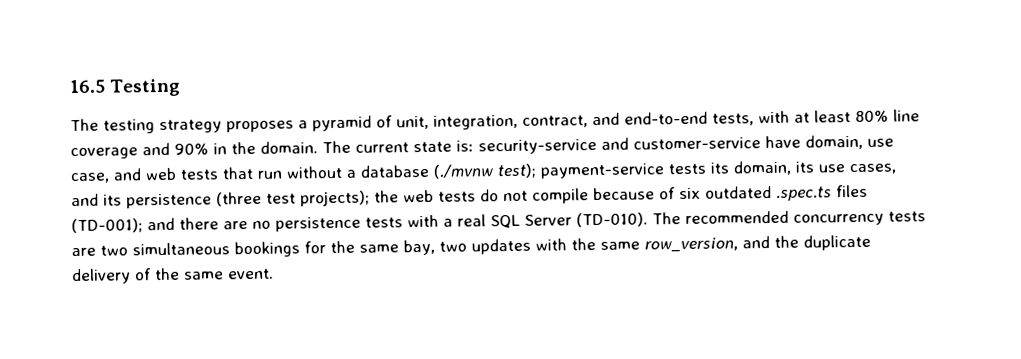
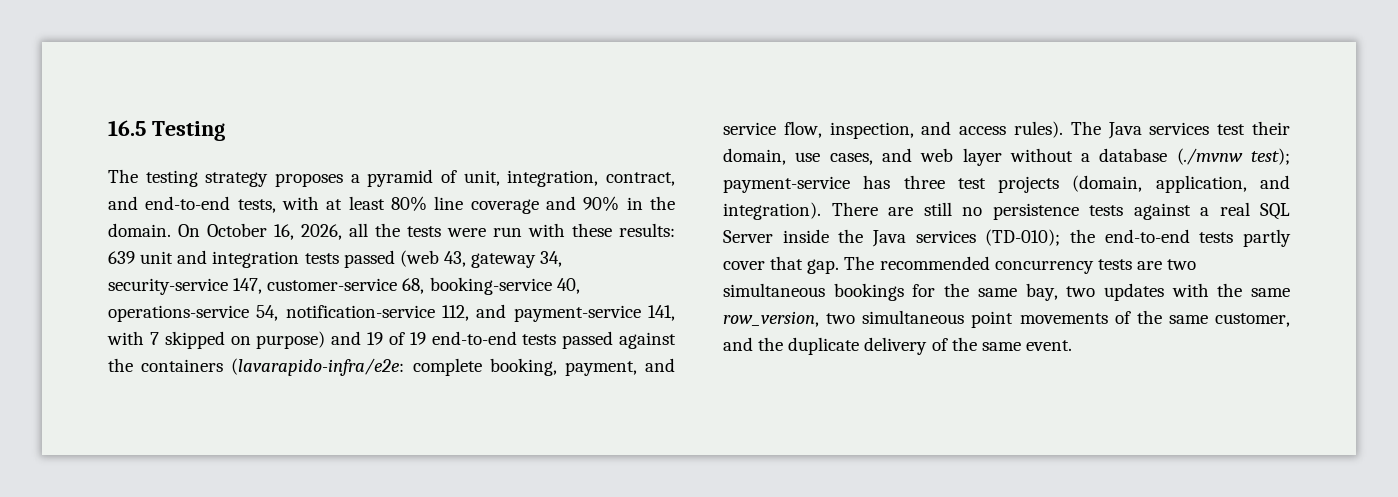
[322,135,801,155] The current state is: security-service and customer-service have -> [178,223,675,240] [108,250,563,268] [108,277,580,295] [108,304,675,322] [107,331,676,349] [108,358,676,376] [723,121,1290,139] On October 16, 2026, all the tests were run with these results: 639 unit and integration tests passed (web 43, gateway 34, security-service 147, customer-service 68, booking-service 40, operations-service 54, notification-service 112, and payment-service 141, with 7 skipped on purpose) and 19 of 19 end-to-end tests passed against the containers (lavarapido-infra/e2e: complete booking, payment, and service flow, inspection, and access rules). The Java services test their
[70,172,110,184] case, -> [829,153,873,165] cases,
[180,166,282,180] tests that run -> [962,148,1002,166] layer
[668,160,896,176] [71,184,868,209] [71,217,248,234] tests its domain, its use cases, and its persistence (three test projects); the web tests do not compile because of six outdated .spec.ts files (TD-001); and there are -> [863,175,1290,193] [723,202,952,220] has three test projects (domain, application, and integration). There are still
[407,214,439,228] with -> [1133,203,1191,220] against
[576,212,648,228] (TD-010). -> [782,229,1291,247] [723,256,840,274] inside the Java services (TD-010); the end-to-end tests partly cover that gap.
(738, 245) none -> [826,310,1290,328] two simultaneous point movements of the same customer,

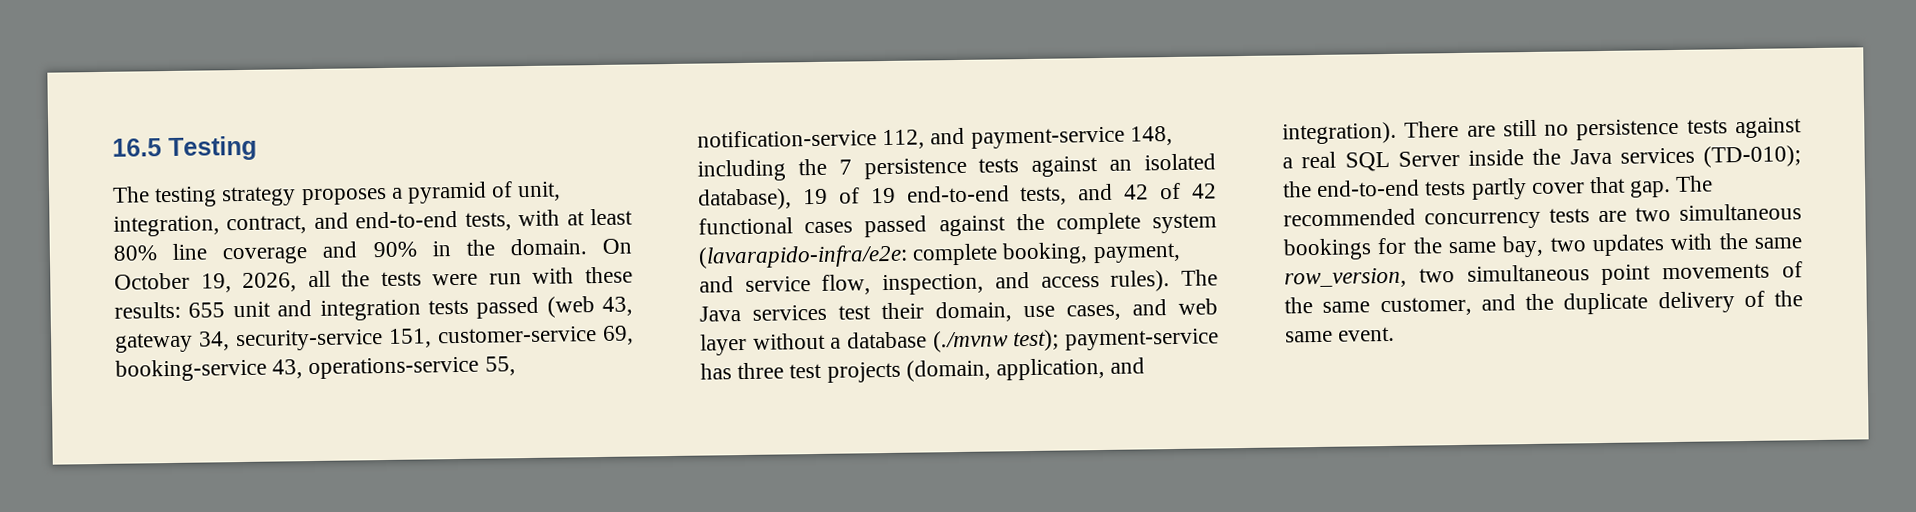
[274,224,294,240] 16, -> [200,273,232,293] 19,
[108,251,135,264] 639 -> [188,302,226,318] 655
[233,277,580,295] [108,304,675,322] [107,331,557,349] 147, customer-service 68, booking-service 40, operations-service 54, notification-service 112, and payment-service 141, with 7 skipped on purpose) and 19 of 19 end-to-end tests -> [388,325,634,348] [115,356,516,382] [697,125,1173,150] [697,153,1216,182] [698,182,1217,211] [698,217,854,235] 151, customer-service 69, booking-service 43, operations-service 55, notification-service 112, and payment-service 148, including the 7 persistence tests against an isolated database), 19 of 19 end-to-end tests, and 42 of 42 functional cases
[141,359,224,372] containers -> [1055,212,1217,235] complete system

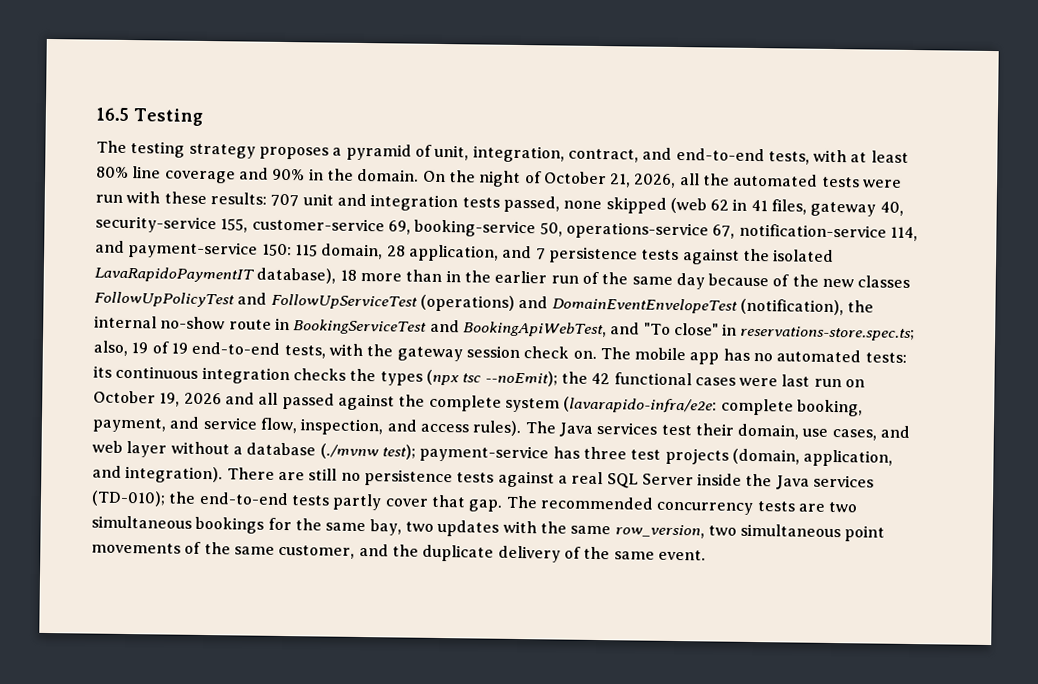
[114,272,232,293] October 19, -> [448,170,632,188] the night of October 21,
(371, 278) none -> [733,173,819,187] automated
[188,302,226,318] 655 -> [270,193,300,207] 707
[476,296,633,319] [115,325,634,353] [115,356,516,382] [697,125,1173,150] [697,153,1216,182] [698,188,792,211] passed (web 43, gateway 34, security-service 151, customer-service 69, booking-service 43, operations-service 55, notification-service 112, and payment-service 148, including the 7 persistence tests against an isolated database), -> [502,195,904,217] [95,215,918,242] [95,240,835,265] [94,266,911,290] [94,291,875,316] [94,315,916,342] [93,340,128,357] passed, none skipped (web 62 in 41 files, gateway 40, security-service 155, customer-service 69, booking-service 50, operations-service 67, notification-service 114, and payment-service 150: 115 domain, 28 application, and 7 persistence tests against the isolated LavaRapidoPaymentIT database), 18 more than in the earlier run of the same day because of the new classes FollowUpPolicyTest and FollowUpServiceTest (operations) and DomainEventEnvelopeTest (notification), the internal no-show route in BookingServiceTest and BookingApiWebTest, and "To close" in reservations-store.spec.ts; also,
[1078,182,1217,201] [698,217,854,235] and 42 of 42 functional cases -> [328,343,907,365] [93,365,866,388] [93,390,279,407] with the gateway session check on. The mobile app has no automated tests: its continuous integration checks the types (npx tsc --noEmit); the 42 functional cases were last run on October 19, 2026 and all

